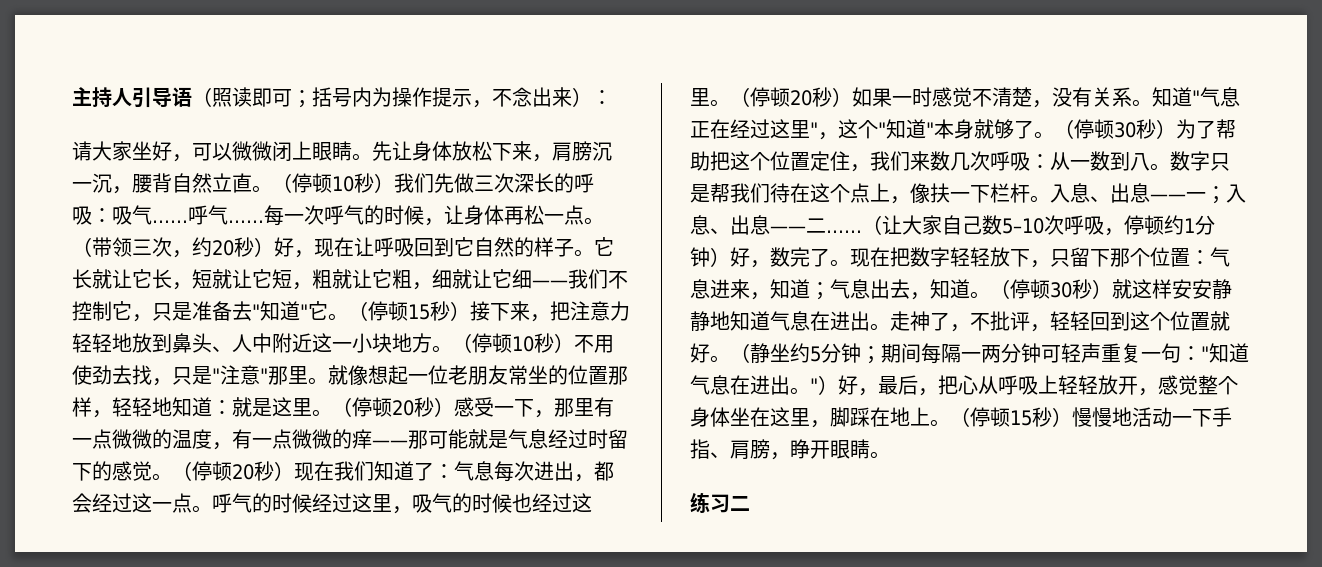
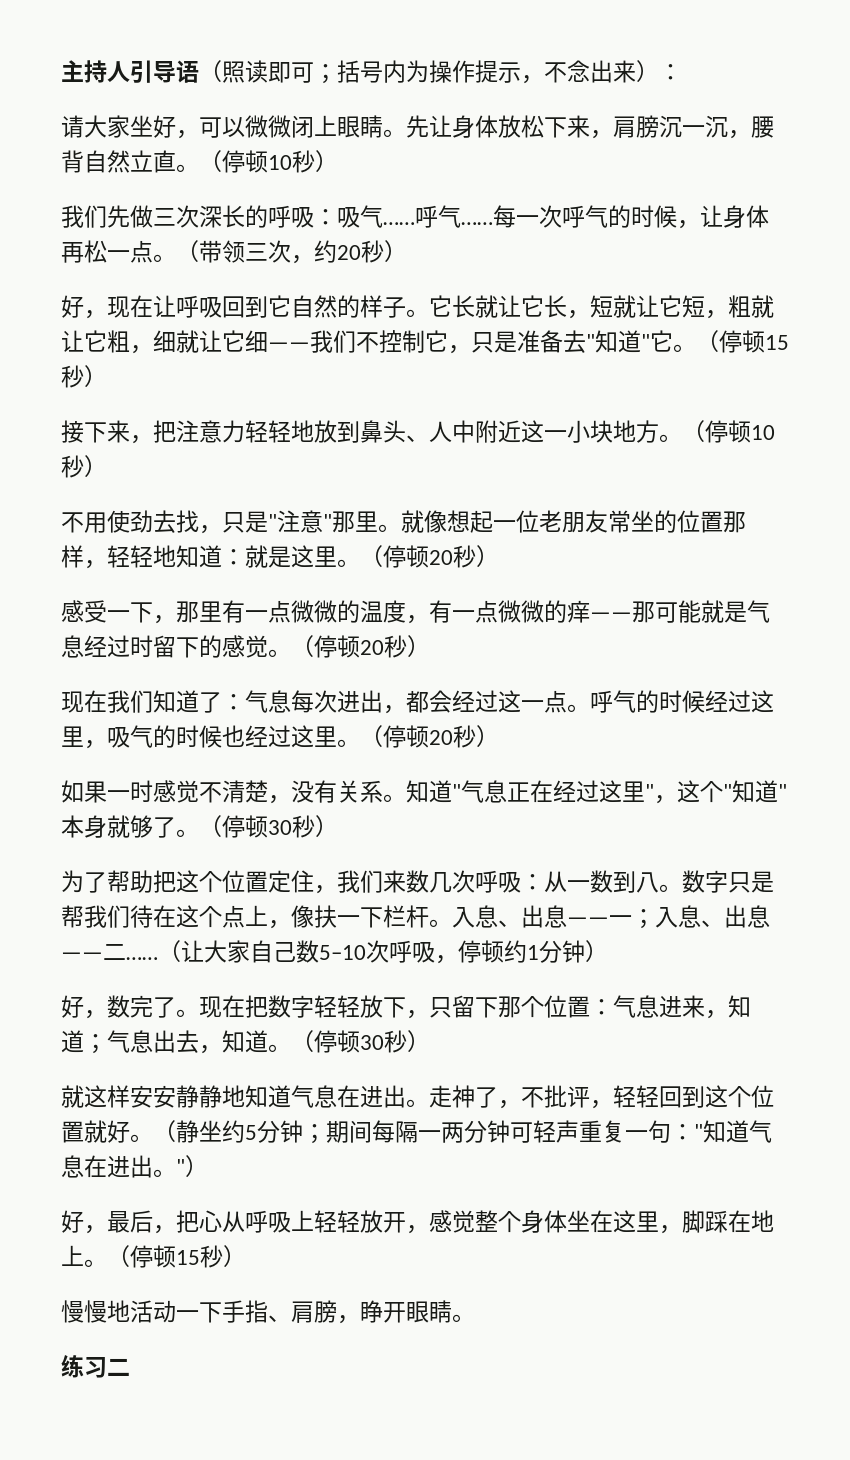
(394, 183) none -> (338, 161) //
(274, 247) none -> (407, 251) //
(470, 311) none -> (107, 376) //
(574, 343) none -> (107, 466) //
(454, 407) none -> (499, 556) //
(294, 471) none -> (430, 646) //
(852, 97) none -> (499, 736) //
(1176, 129) none -> (338, 826) //
(730, 257) none -> (608, 951) //
(1112, 289) none -> (430, 1041) //
(838, 385) none -> (208, 1166) //
(1072, 417) none -> (246, 1256) //

